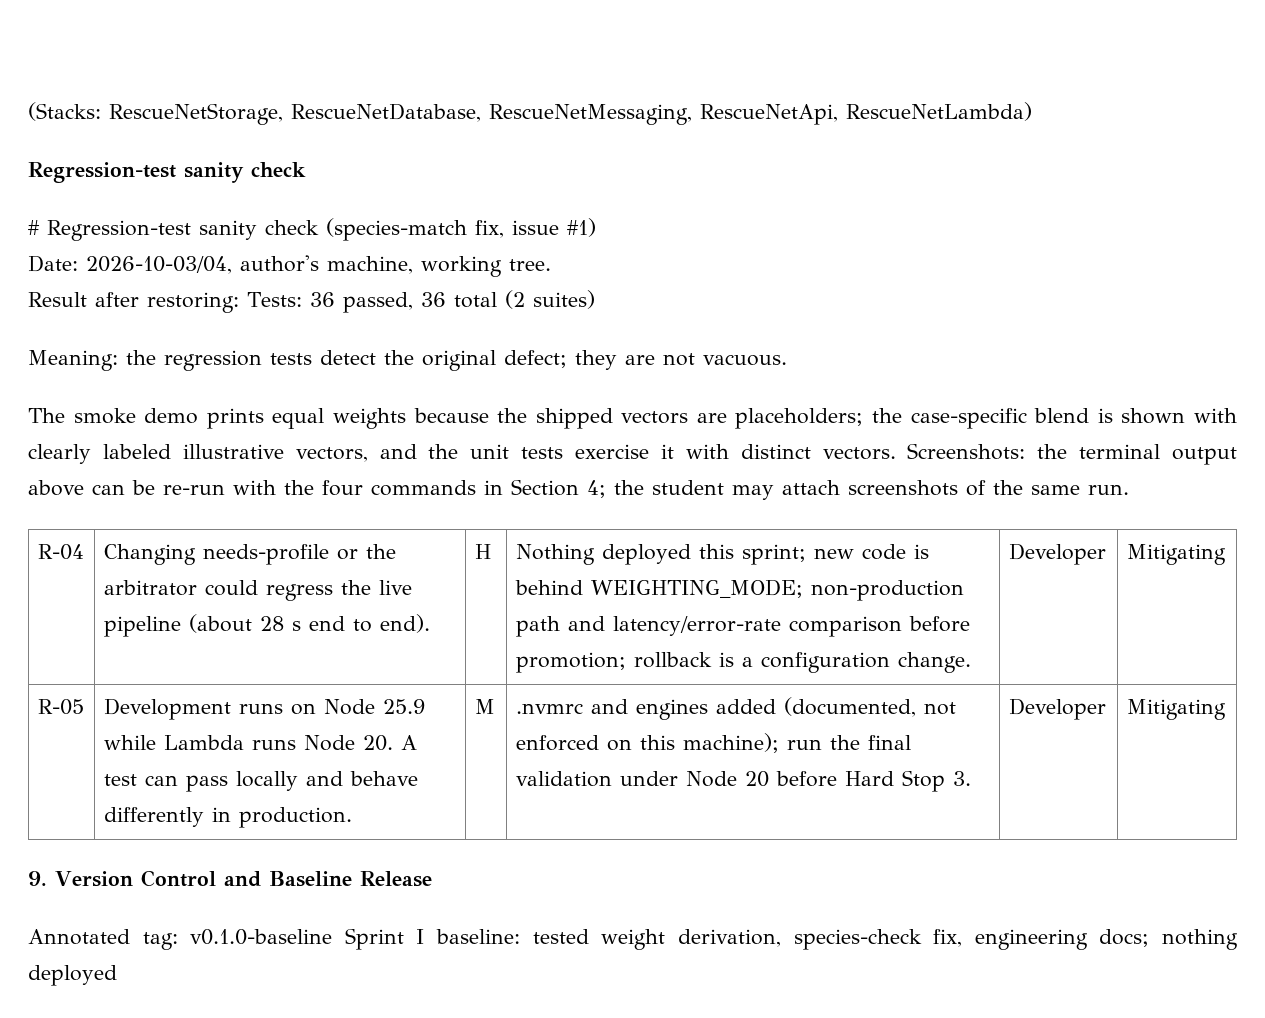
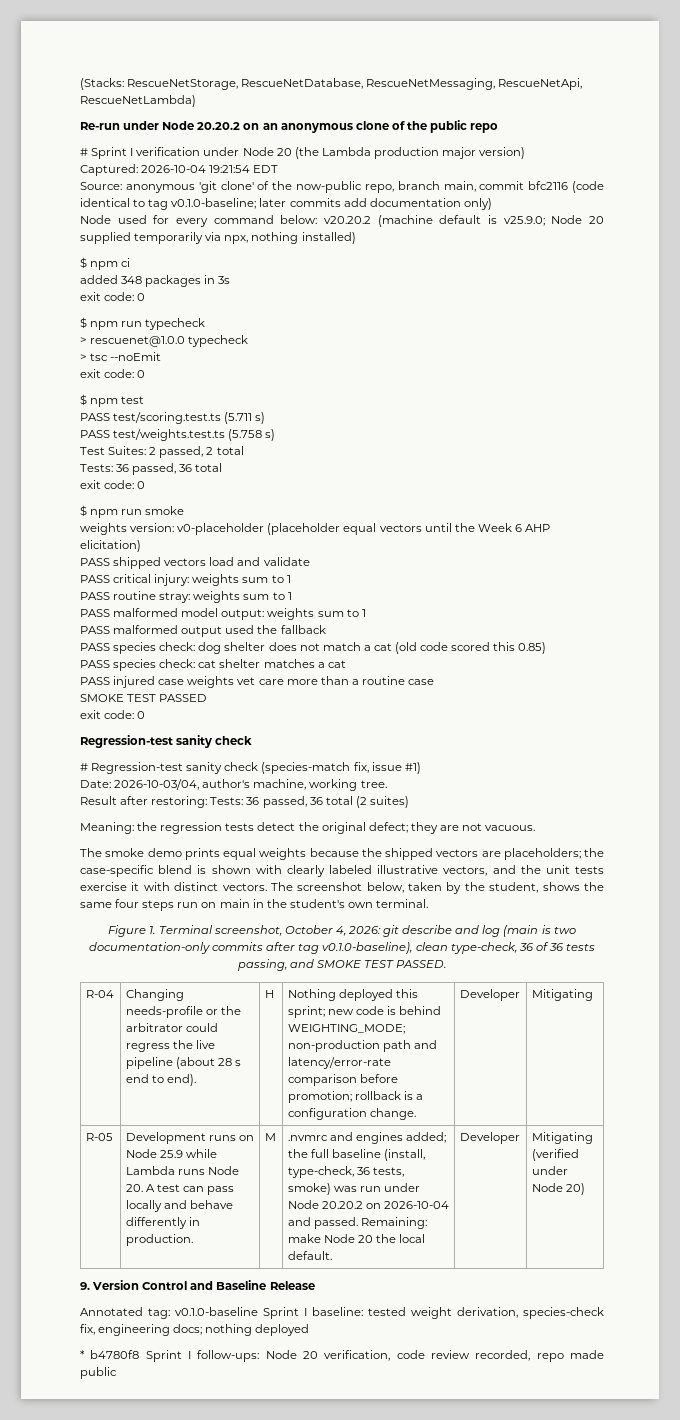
(1032, 111) none -> [80,120,499,133] [80,147,526,159] [80,164,279,176] [80,181,604,193] [80,198,492,210] [80,215,604,227] [80,232,356,244] [80,257,131,270] [80,275,231,287] [80,292,146,301] [80,317,206,330] [80,335,249,347] [80,352,162,361] [80,369,146,378] [80,394,145,407] [80,412,266,424] [80,429,276,441] [80,446,244,458] [80,463,223,475] [80,480,146,489] [80,505,185,518] [80,523,551,535] [80,540,141,552] [80,557,310,569] [80,574,291,586] [80,591,292,603] [80,608,366,620] [80,625,326,637] [80,642,547,654] [80,659,346,671] [80,676,435,688] [80,694,208,702] [80,710,146,719] // Re-run under Node 20.20.2 on an anonymous clone of the public repo // # Sprint I verification under Node 20 (the Lambda production major version) // Captured: 2026-10-04 19:21:54 EDT // Source: anonymous 'git clone' of the now-public repo, branch main, commit bfc2116 (code identical to tag v0.1.0-baseline; later commits add documentation only) // Node used for every command below: v20.20.2 (machine default is v25.9.0; Node 20 supplied temporarily via npx, nothing installed) // $ npm ci // added 348 packages in 3s // exit code: 0 // $ npm run typecheck // > rescuenet@1.0.0 typecheck // > tsc --noEmit // exit code: 0 // $ npm test // PASS test/scoring.test.ts (5.711 s) // PASS test/weights.test.ts (5.758 s) // Test Suites: 2 passed, 2 total // Tests: 36 passed, 36 total // exit code: 0 // $ npm run smoke // weights version: v0-placeholder (placeholder equal vectors until the Week 6 AHP elicitation) // PASS shipped vectors load and validate // PASS critical injury: weights sum to 1 // PASS routine stray: weights sum to 1 // PASS malformed model output: weights sum to 1 // PASS malformed output used the fallback // PASS species check: dog shelter does not match a cat (old code scored this 0.85) // PASS species check: cat shelter matches a cat // PASS injured case weights vet care more than a routine case // SMOKE TEST PASSED // exit code: 0
[907,443,1237,465] [28,479,1129,500] Screenshots: the terminal output above can be re-run with the four commands in Section 4; the student may attach screenshots of the same run. -> [270,882,604,894] [80,899,429,911] [108,925,576,937] [88,942,596,954] [237,959,447,971] The screenshot below, taken by the student, shows the same four steps run on main in the student's own terminal. // Figure 1. Terminal screenshot, October 4, 2026: git describe and log (main is two documentation-only commits after tag v0.1.0-baseline), clean type-check, 36 of 36 tests passing, and SMOKE TEST PASSED.
[715,697,956,717] [515,733,911,753] [515,770,971,792] [1008,698,1106,720] [1126,699,1226,720] added (documented, not enforced on this machine); run the final validation under Node 20 before Hard Stop 3. | Developer | Mitigating -> [405,1132,446,1143] [287,1149,425,1161] [287,1166,404,1178] [287,1183,420,1195] [287,1200,449,1209] [287,1217,427,1229] [287,1234,425,1243] [287,1251,332,1260] [459,1132,520,1144] [531,1132,593,1144] [531,1149,579,1161] [531,1166,568,1175] [531,1183,585,1195] added; the full baseline (install, type-check, 36 tests, smoke) was run under Node 20.20.2 on 2026-10-04 and passed. Remaining: make Node 20 the local default. | Developer | Mitigating (verified under Node 20)
(117, 975) none -> [80,1350,604,1362] [80,1367,117,1379] // * b4780f8 Sprint I follow-ups: Node 20 verification, code review recorded, repo made public

